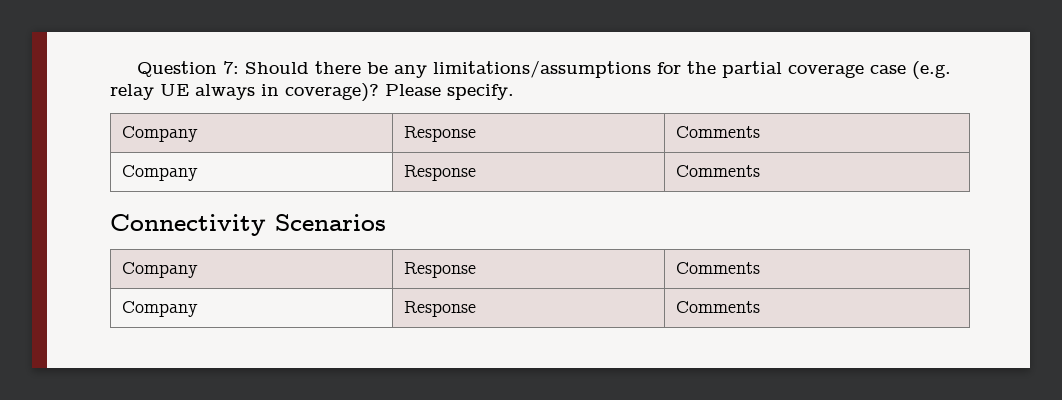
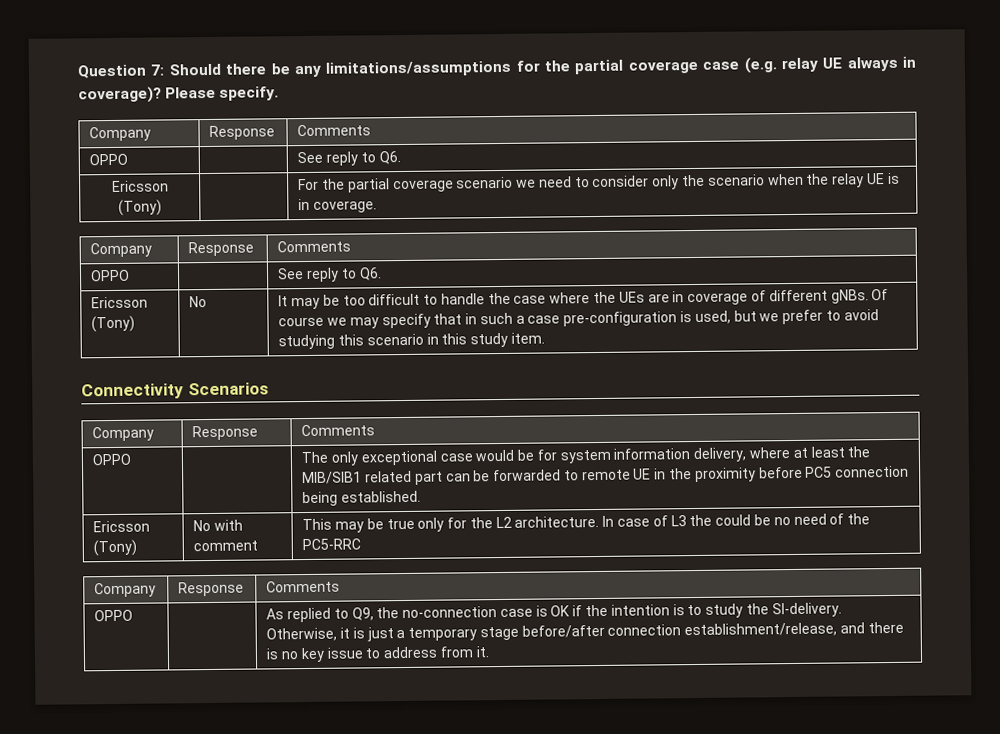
[121,165,198,181] [403,165,476,181] [675,165,760,177] Company | Response | Comments -> [89,153,129,166] [297,151,401,166] [111,180,169,192] [118,199,162,216] [298,172,900,193] [298,198,378,213] [90,242,153,258] [188,241,255,257] [277,240,352,253] [90,269,131,282] [277,267,382,282] [91,296,149,309] [91,315,136,333] [189,296,208,308] [278,288,889,310] [278,309,879,329] [278,332,545,350] OPPO | | See reply to Q6. // Ericsson (Tony) | | For the partial coverage scenario we need to consider only the scenario when the relay UE is in coverage. // Company | Response | Comments // OPPO | | See reply to Q6. // Ericsson (Tony) | No | It may be too difficult to handle the case where the UEs are in coverage of different gNBs. Of course we may specify that in such a case pre-configuration is used, but we prefer to avoid studying this scenario in this study item.
[121,301,198,317] [403,301,476,317] [675,301,760,313] Company | Response | Comments -> [92,453,132,466] [301,446,871,466] [302,465,910,485] [302,490,422,507] [93,520,151,533] [93,539,138,557] [193,519,244,532] [193,540,259,552] [302,513,871,533] [302,538,362,551] [94,582,157,598] [178,581,245,597] [266,580,341,593] [94,609,134,622] [266,602,842,623] [266,621,904,642] [266,646,489,663] OPPO | | The only exceptional case would be for system information delivery, where at least the MIB/SIB1 related part can be forwarded to remote UE in the proximity before PC5 connection being established. // Ericsson (Tony) | No with comment | This may be true only for the L2 architecture. In case of L3 the could be no need of the PC5-RRC // Company | Response | Comments // OPPO | | As replied to Q9, the no-connection case is OK if the intention is to study the SI-delivery. Otherwise, it is just a temporary stage before/after connection establishment/release, and there is no key issue to address from it.

